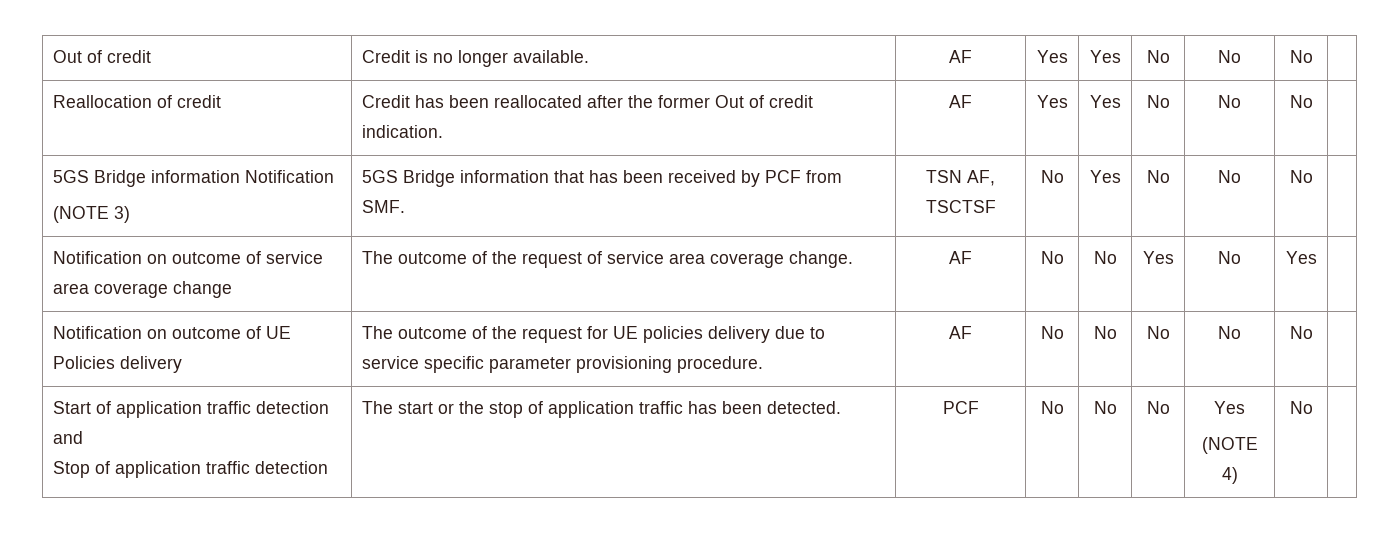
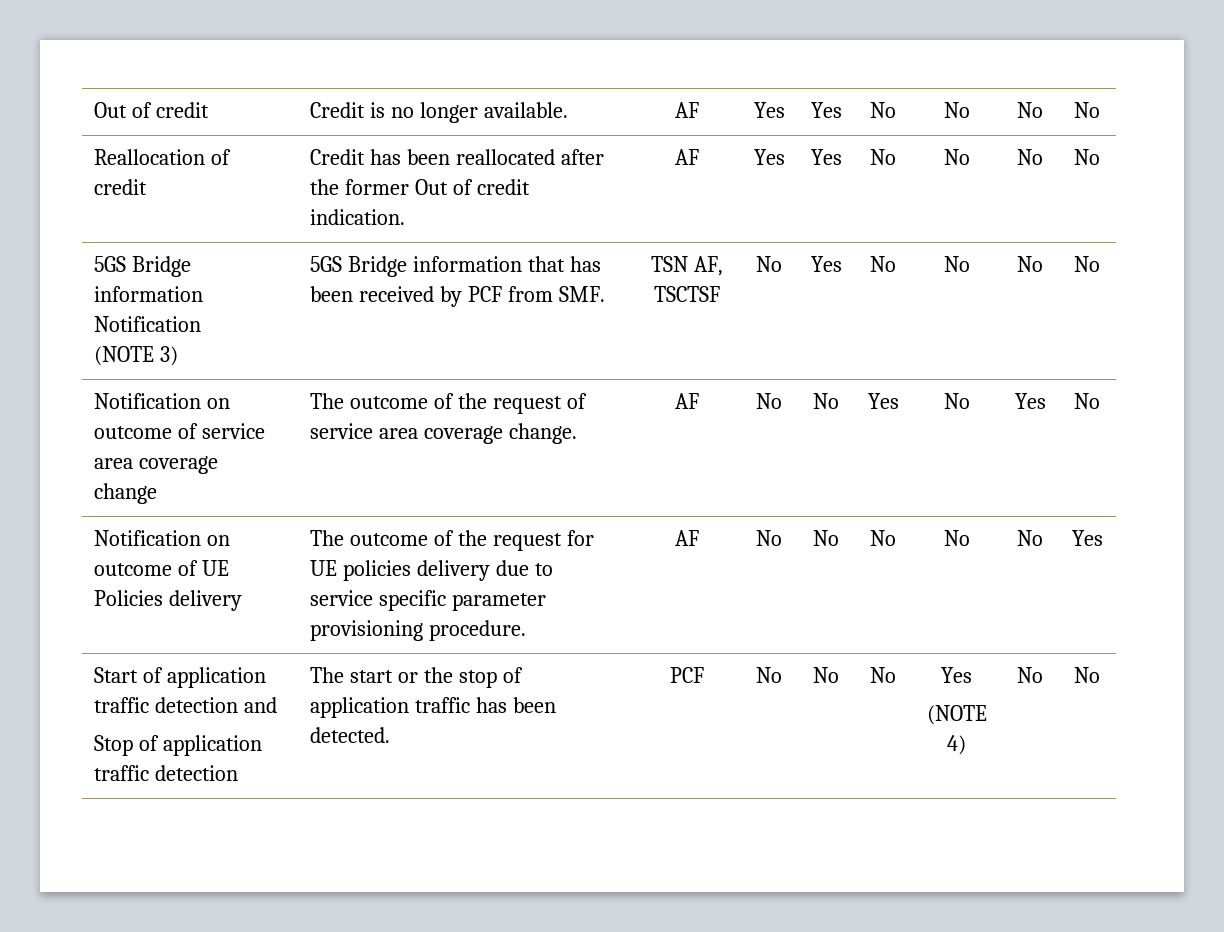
(1313, 56) none -> [1074,102,1100,118] No
(1313, 101) none -> [1074,149,1100,165] No
(1313, 176) none -> [1074,256,1100,272] No
(1317, 257) none -> [1074,393,1100,409] No
(1313, 332) none -> [1071,530,1103,546] Yes
(1313, 407) none -> [1074,667,1100,683] No

